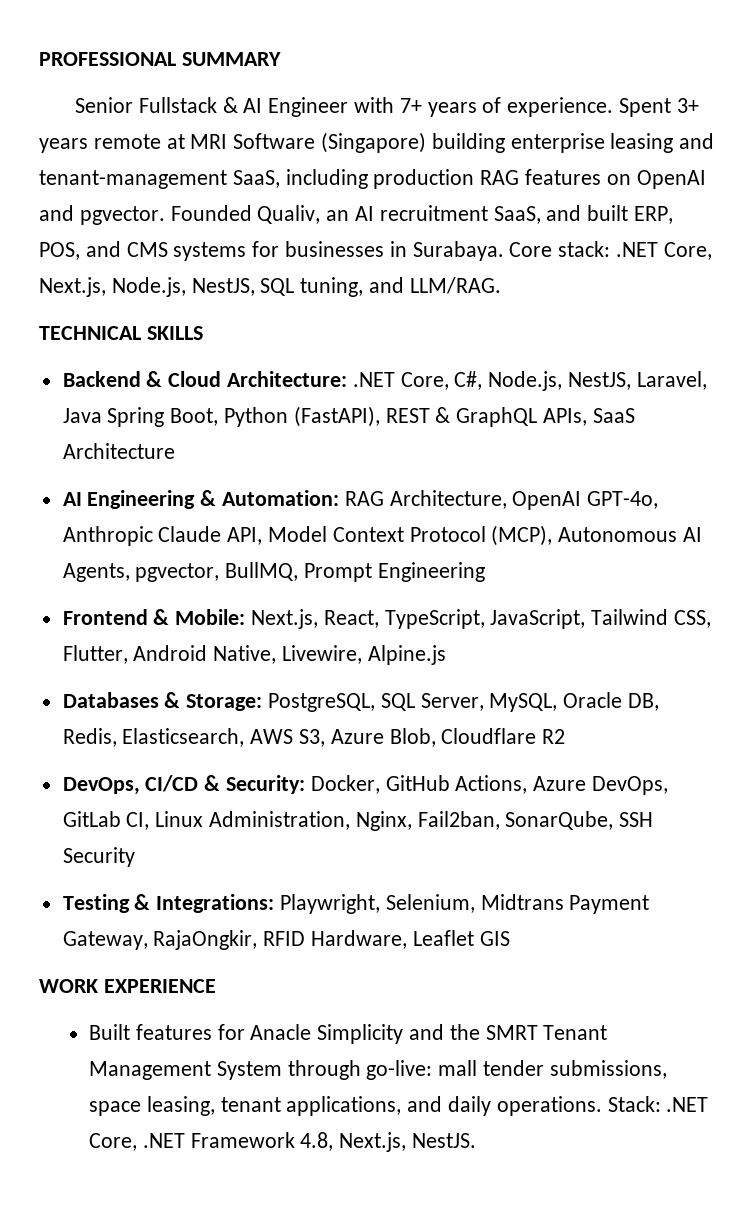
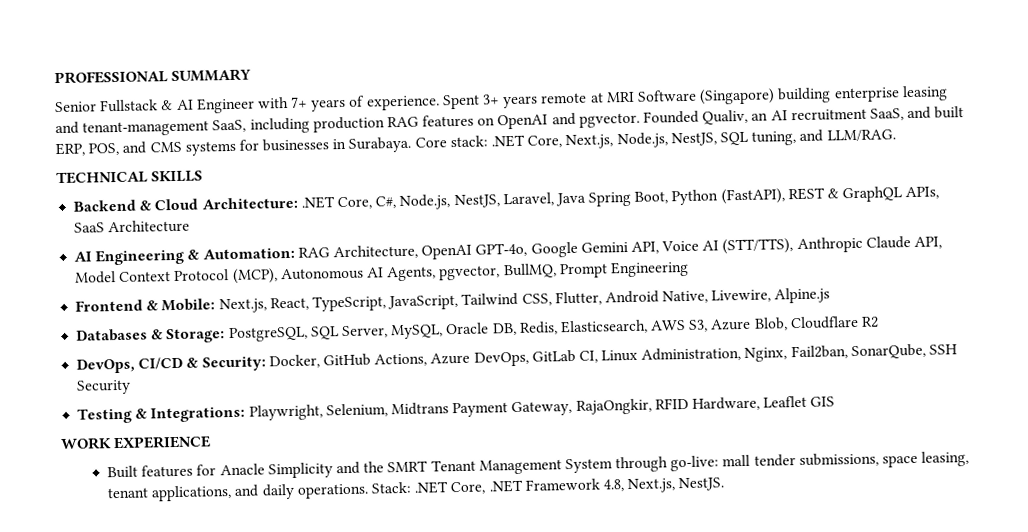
(659, 500) none -> [530,238,794,258] Google Gemini API, Voice AI (STT/TTS),

